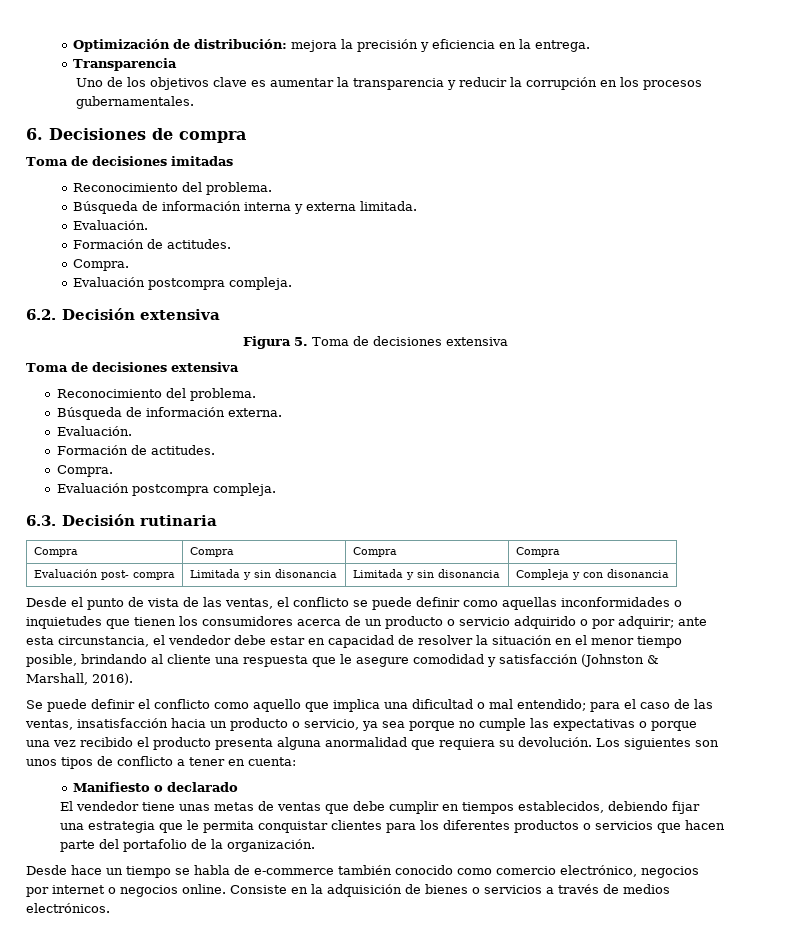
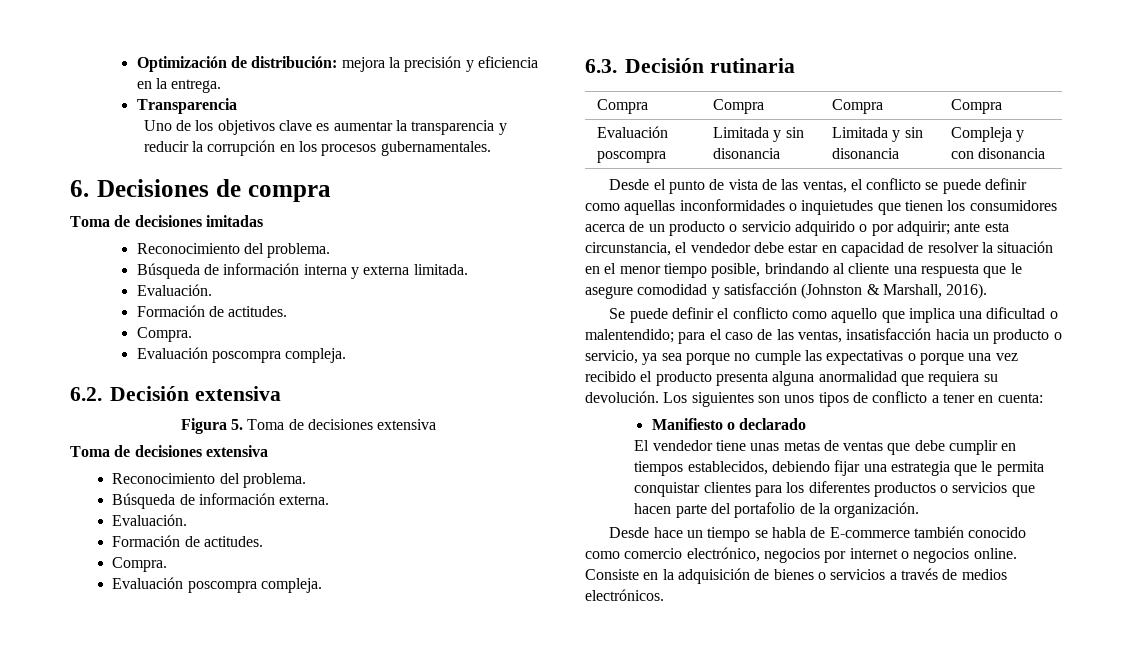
[148,278,226,290] postcompra -> [212,351,282,363] poscompra
[131,484,209,496] postcompra -> [187,581,257,593] poscompra
[100,570,175,580] post- compra -> [596,151,666,163] poscompra
[489,699,586,711] mal entendido; -> [585,329,674,343] malentendido;
[254,868,334,875] e-commerce -> [829,527,910,538] E-commerce

